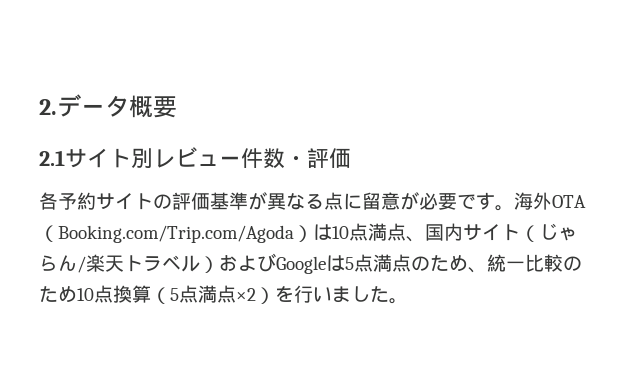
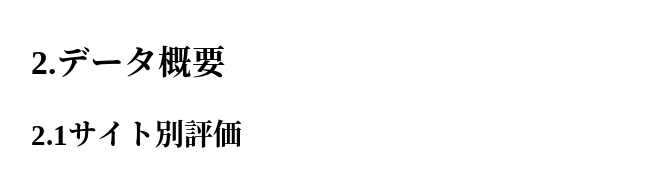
[153,147,351,169] [39,192,586,211] [39,223,577,243] [39,253,582,274] [39,285,408,304] レビュー件数・評価 // 各予約サイトの評価基準が異なる点に留意が必要です。海外OTA（Booking.com/Trip.com/Agoda）は10点満点、国内サイト（じゃらん/楽天トラベル）およびGoogleは5点満点のため、統一比較のため10点換算（5点満点×2）を行いました。 -> [184,119,242,148] 評価

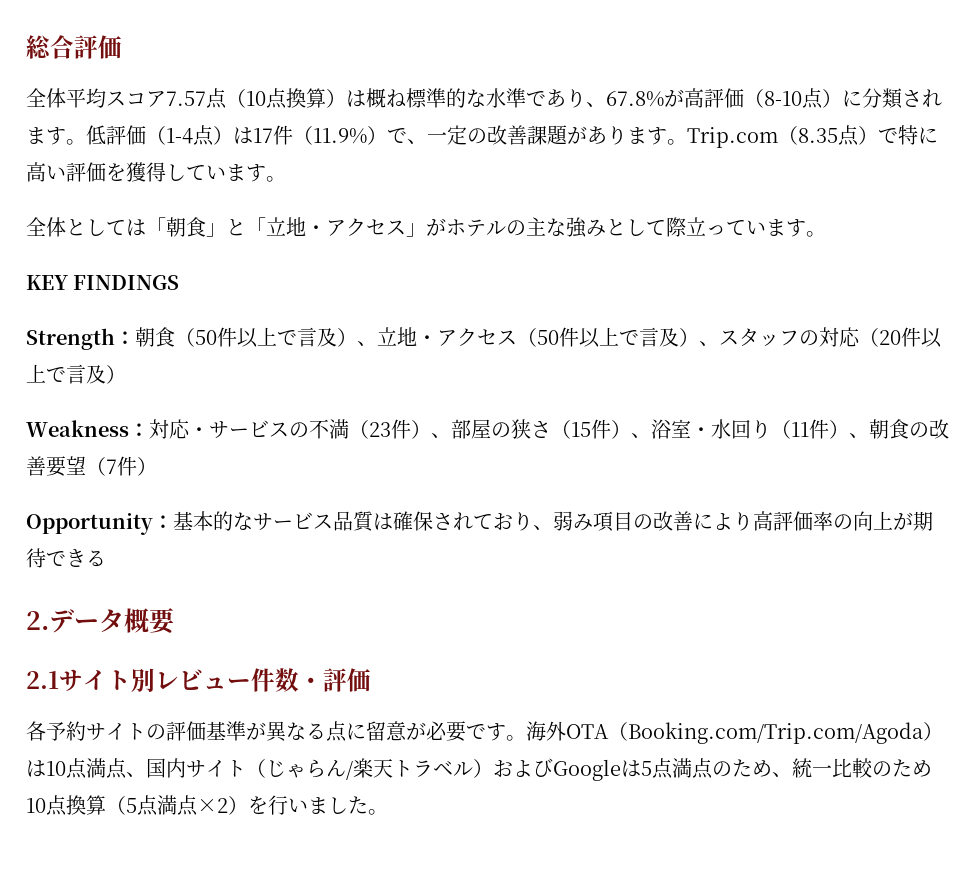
(31, 63) none -> [26,35,122,59] [26,88,942,109] [26,125,938,148] [26,162,286,182] [26,217,826,238] [26,275,180,290] [26,327,942,350] [26,364,126,384] [26,419,949,439] [26,456,157,477] [26,511,933,535] [26,548,106,568] 総合評価 // 全体平均スコア7.57点（10点換算）は概ね標準的な水準であり、67.8%が高評価（8-10点）に分類されます。低評価（1-4点）は17件（11.9%）で、一定の改善課題があります。Trip.com（8.35点）で特に高い評価を獲得しています。 // 全体としては「朝食」と「立地・アクセス」がホテルの主な強みとして際立っています。 // KEY FINDINGS // Strength：朝食（50件以上で言及）、立地・アクセス（50件以上で言及）、スタッフの対応（20件以上で言及） // Weakness：対応・サービスの不満（23件）、部屋の狭さ（15件）、浴室・水回り（11件）、朝食の改善要望（7件） // Opportunity：基本的なサービス品質は確保されており、弱み項目の改善により高評価率の向上が期待できる //
[184,119,242,148] 評価 -> [155,668,371,692] [26,721,943,744] [26,758,932,781] [26,795,388,816] レビュー件数・評価 // 各予約サイトの評価基準が異なる点に留意が必要です。海外OTA（Booking.com/Trip.com/Agoda）は10点満点、国内サイト（じゃらん/楽天トラベル）およびGoogleは5点満点のため、統一比較のため10点換算（5点満点×2）を行いました。

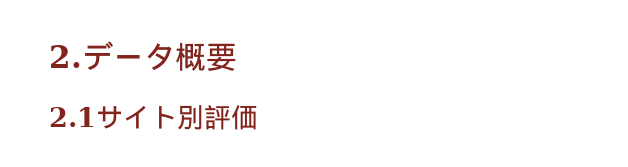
[26,35,122,59] [26,88,942,109] [26,125,938,148] [26,162,286,182] [26,217,826,238] [26,275,180,290] [26,327,942,350] [26,364,126,384] [26,419,949,439] [26,456,157,477] [26,511,933,535] [26,548,106,568] 総合評価 // 全体平均スコア7.57点（10点換算）は概ね標準的な水準であり、67.8%が高評価（8-10点）に分類されます。低評価（1-4点）は17件（11.9%）で、一定の改善課題があります。Trip.com（8.35点）で特に高い評価を獲得しています。 // 全体としては「朝食」と「立地・アクセス」がホテルの主な強みとして際立っています。 // KEY FINDINGS // Strength：朝食（50件以上で言及）、立地・アクセス（50件以上で言及）、スタッフの対応（20件以上で言及） // Weakness：対応・サービスの不満（23件）、部屋の狭さ（15件）、浴室・水回り（11件）、朝食の改善要望（7件） // Opportunity：基本的なサービス品質は確保されており、弱み項目の改善により高評価率の向上が期待できる // -> (49, 56) none
[155,668,371,692] [26,721,943,744] [26,758,932,781] [26,795,388,816] レビュー件数・評価 // 各予約サイトの評価基準が異なる点に留意が必要です。海外OTA（Booking.com/Trip.com/Agoda）は10点満点、国内サイト（じゃらん/楽天トラベル）およびGoogleは5点満点のため、統一比較のため10点換算（5点満点×2）を行いました。 -> [204,105,258,130] 評価

